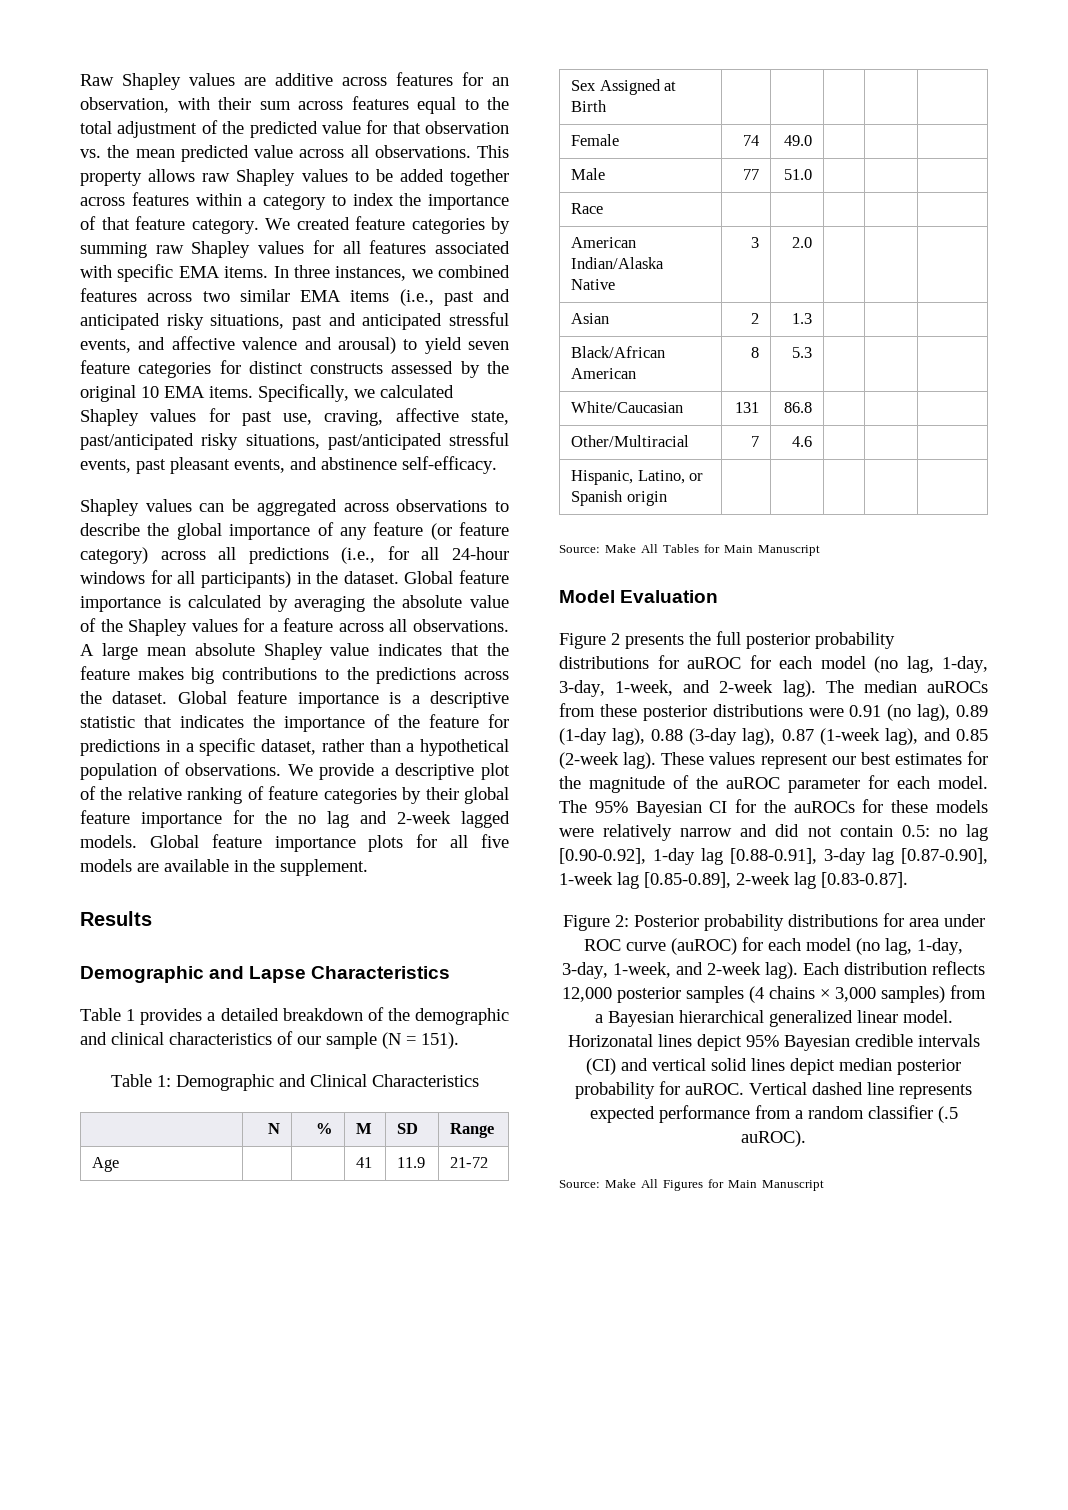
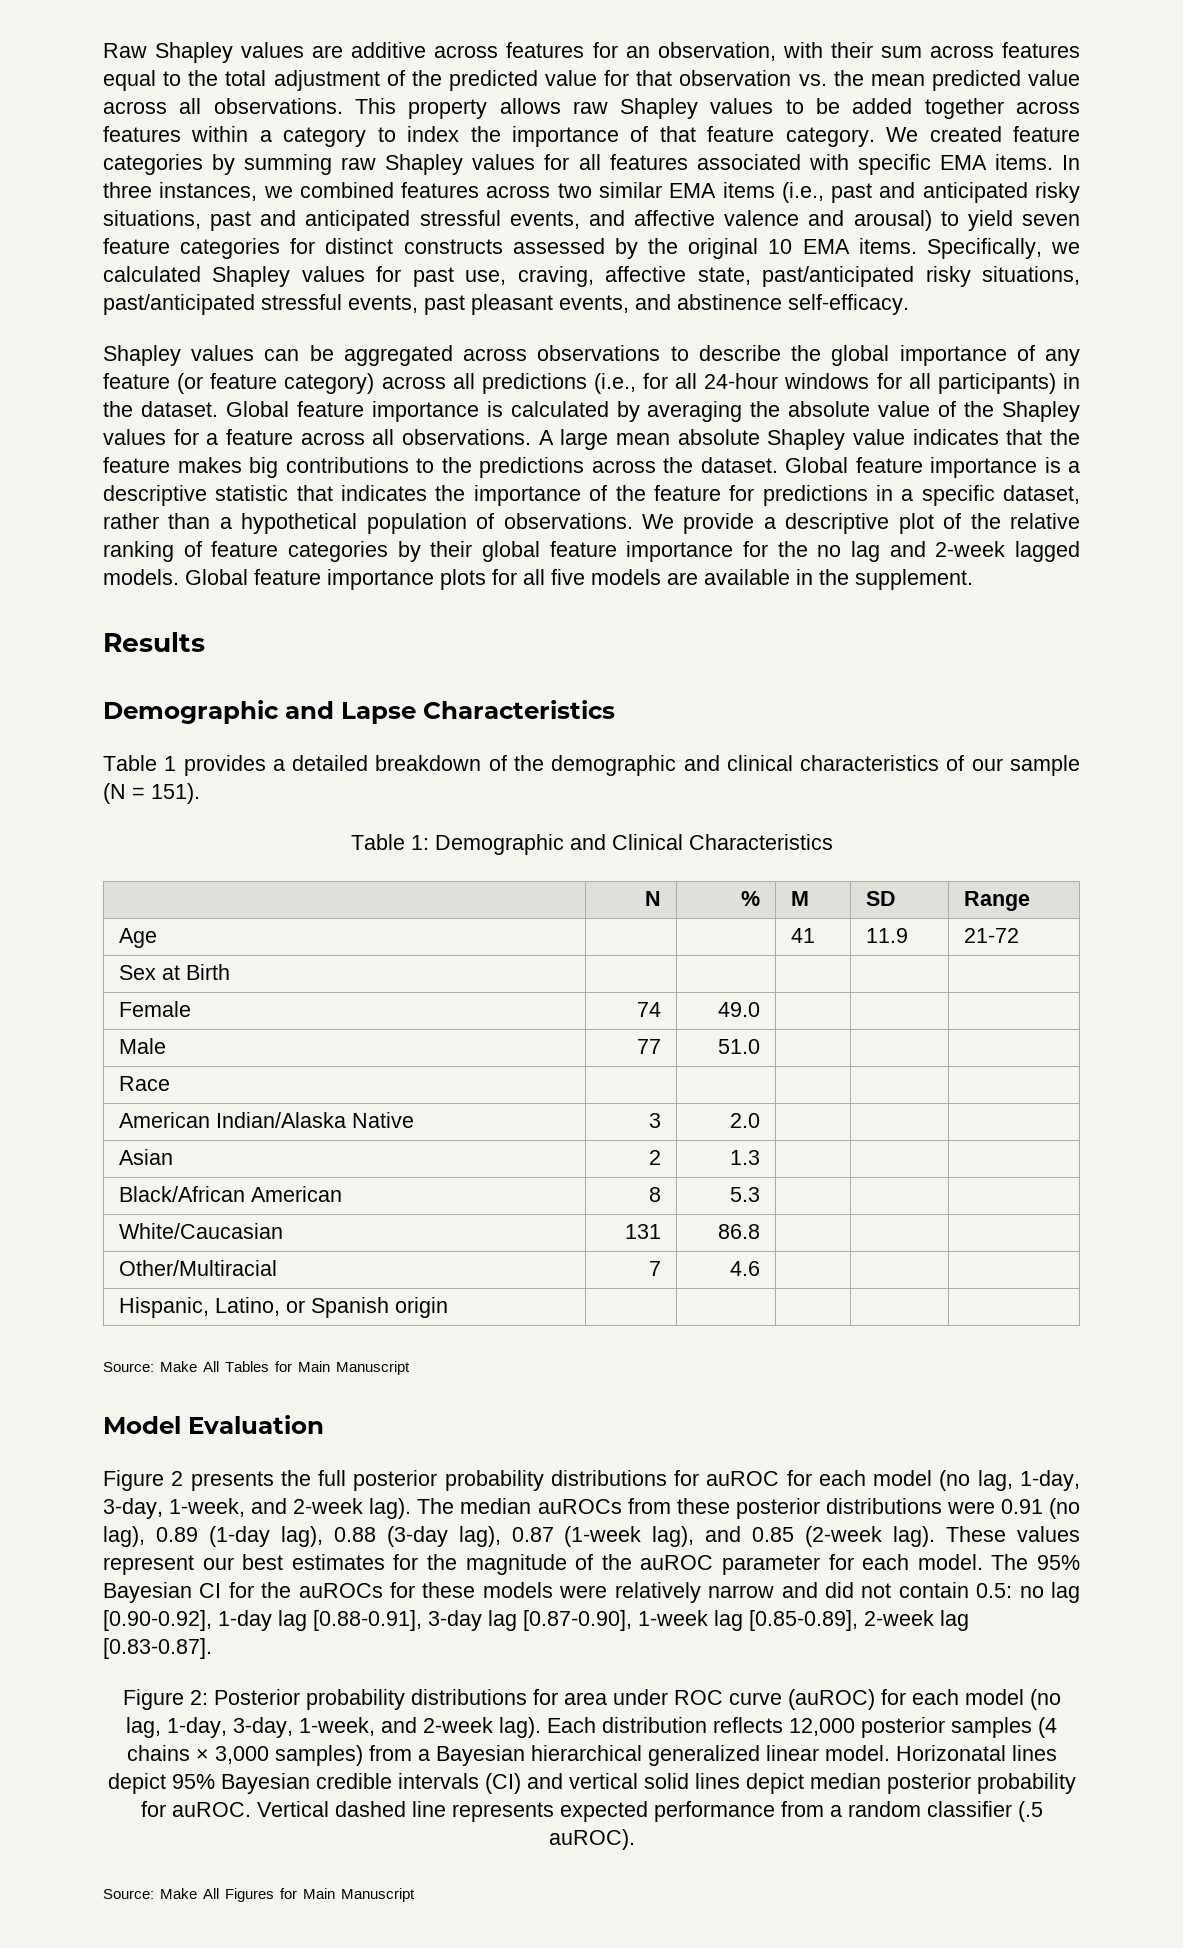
[599,79,661,95] Assigned -> (157, 972) none

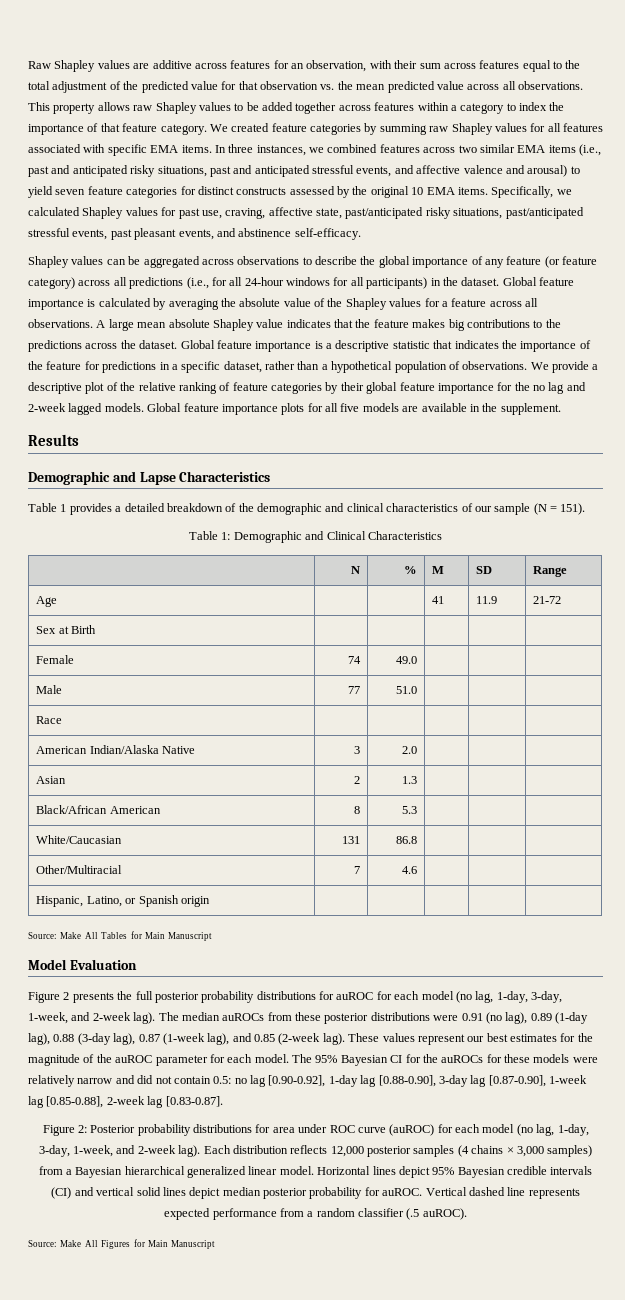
[313,1610,422,1631] [0.88-0.91], -> [378,1075,436,1087] [0.88-0.90],
[749,1610,858,1631] [0.85-0.89], -> [46,1096,104,1108] [0.85-0.88],
[895,1745,1006,1761] Horizonatal -> [317,1166,371,1175] Horizontal

